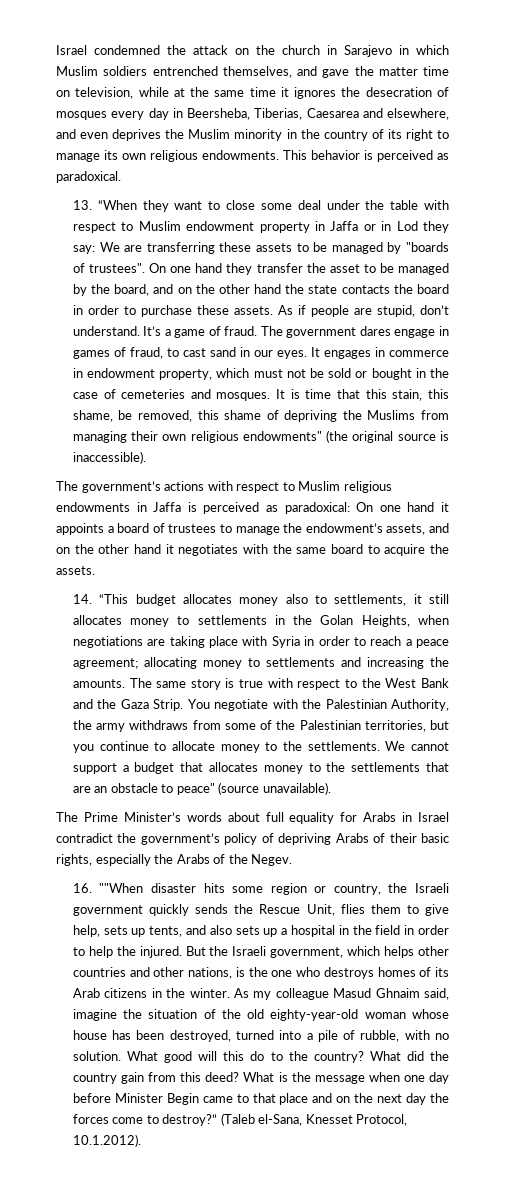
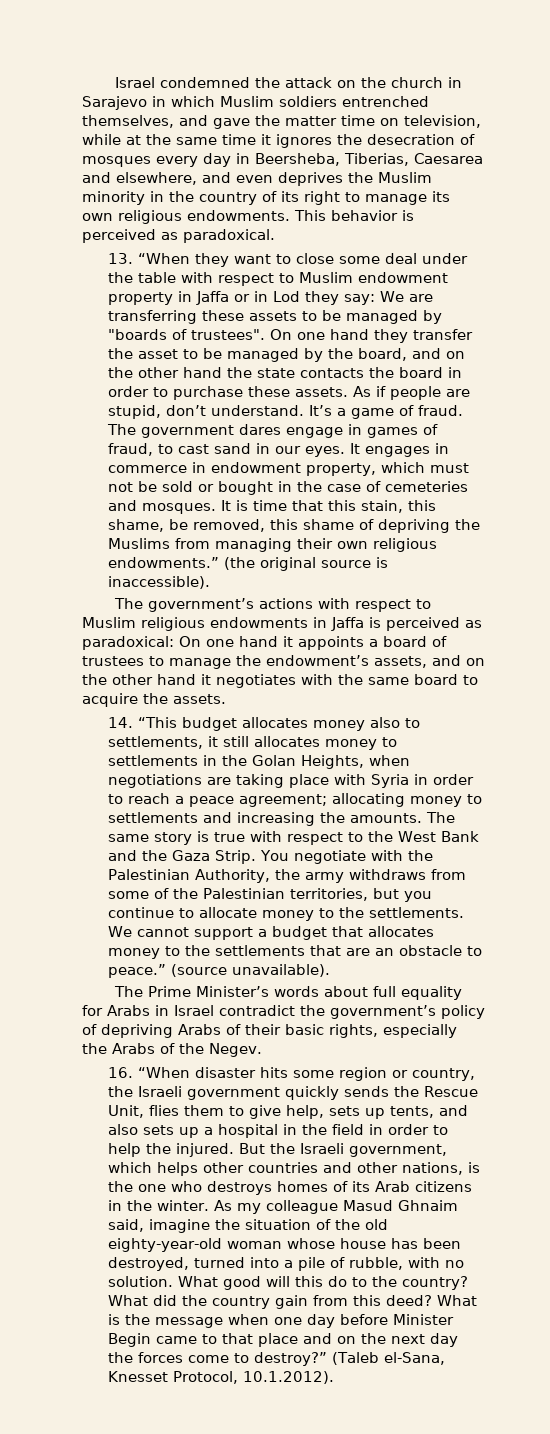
[242,431,322,441] endowments" -> [107,557,219,568] endowments.”
[176,783,215,795] peace" -> [107,964,166,978] peace.”
[99,883,144,893] ""When -> [137,1067,190,1078] “When

